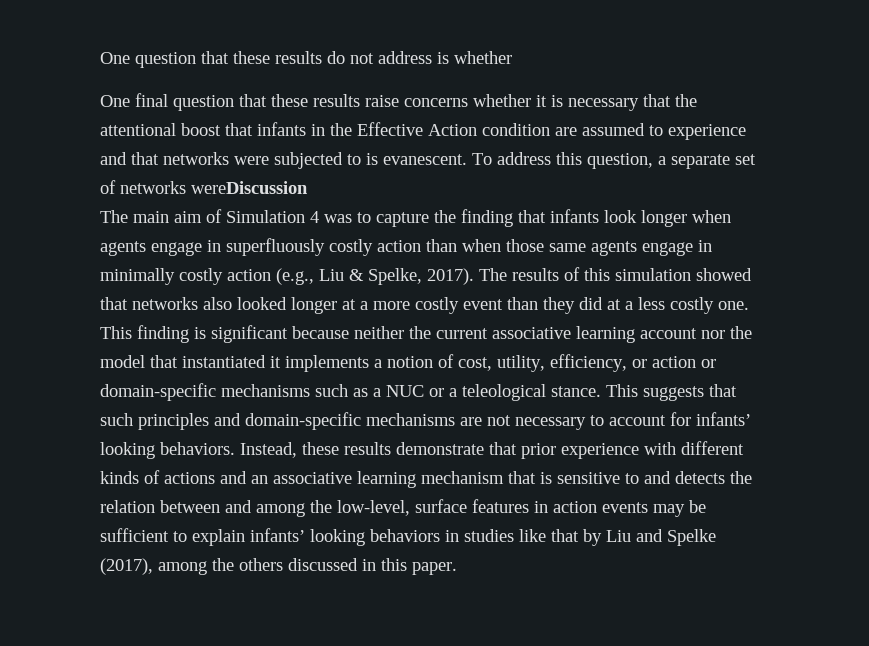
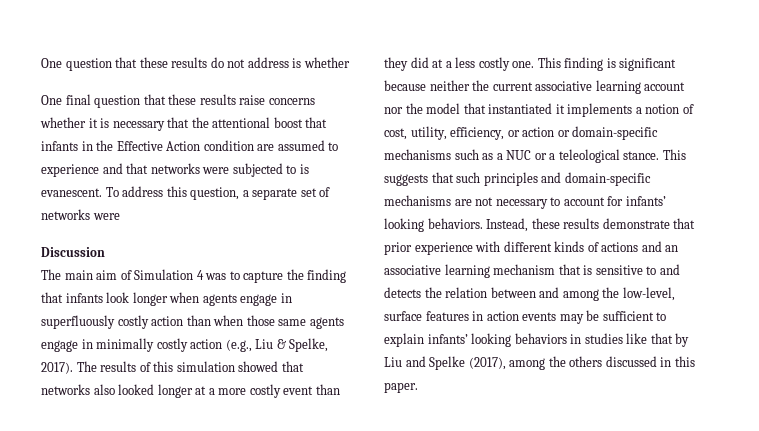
[191,181,308,194] wereDiscussion -> [92,213,120,220] [41,247,105,257] were // Discussion

